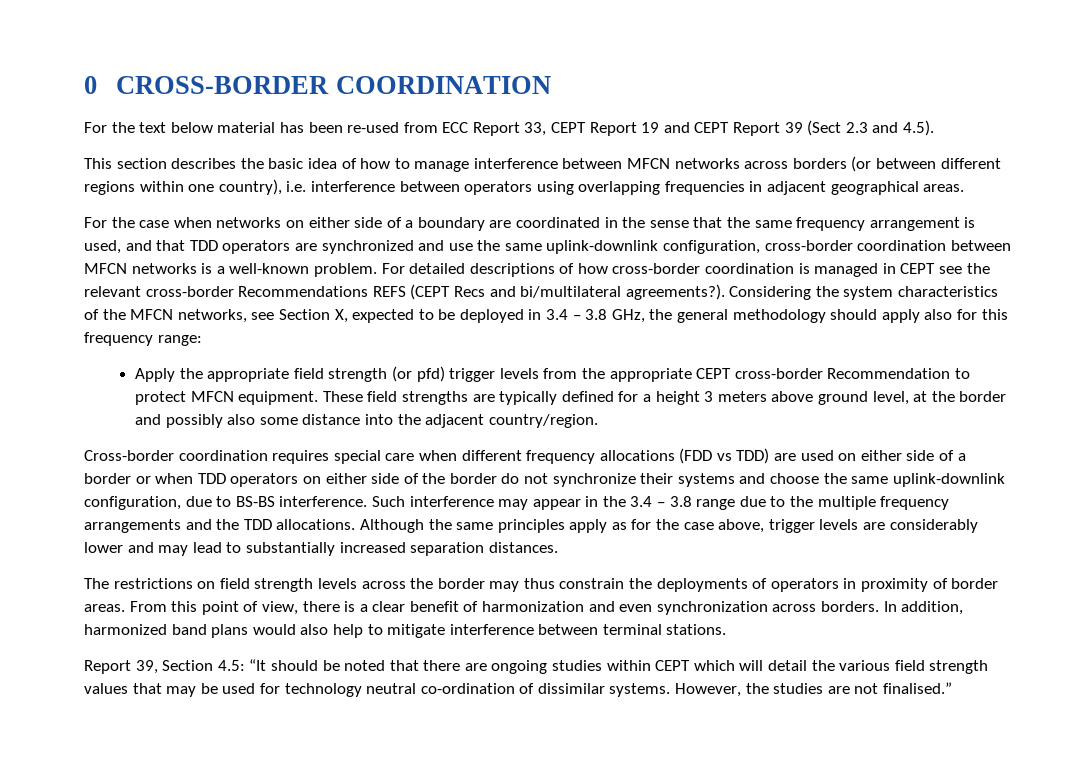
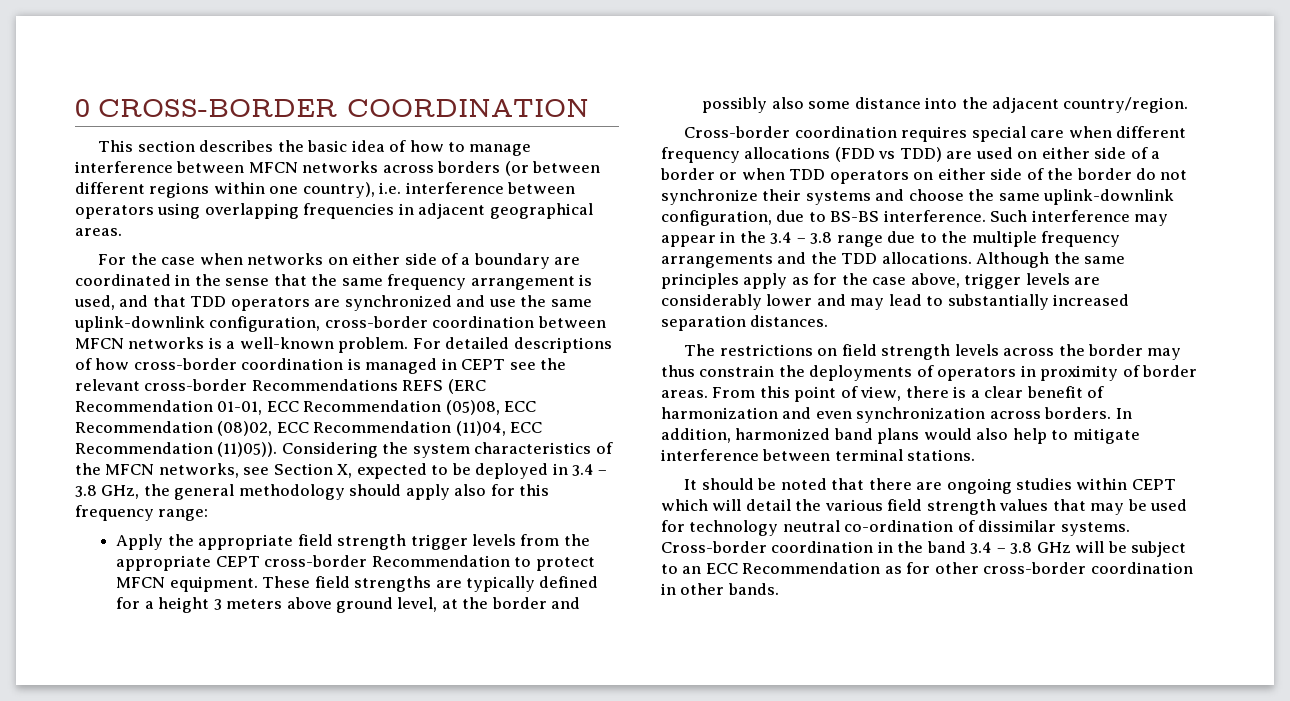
[84,120,934,136] // For the text below material has been re-used from ECC Report 33, CEPT Report 19 and CEPT Report 39 (Sect 2.3 and 4.5). -> (590, 108) none
[410,284,725,300] (CEPT Recs and bi/multilateral agreements?). -> [447,379,486,394] [75,400,537,415] [75,421,543,436] [75,442,278,457] (ERC Recommendation 01-01, ECC Recommendation (05)08, ECC Recommendation (08)02, ECC Recommendation (11)04, ECC Recommendation (11)05)).
[392,366,445,382] (or pfd) -> (407, 542) none
[84,659,267,674] Report 39, Section 4.5: “It -> [684,479,698,490] It
[675,682,953,697] However, the studies are not finalised.” -> [661,541,1187,557] [661,562,1193,574] [661,583,779,595] Cross-border coordination in the band 3.4 – 3.8 GHz will be subject to an ECC Recommendation as for other cross-border coordination in other bands.

